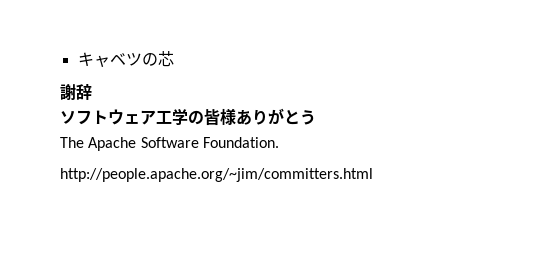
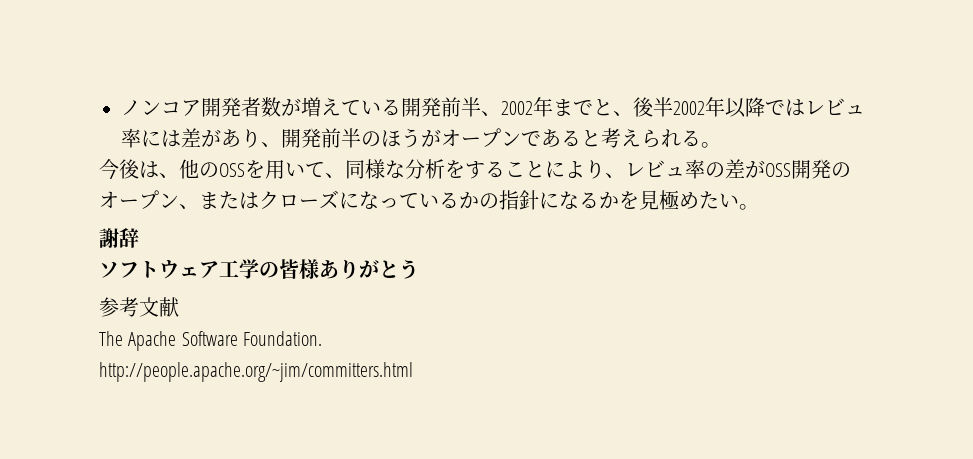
[77,51,174,67] キャベツの芯 -> [121,97,865,118] [121,128,721,148] [99,159,851,180] [99,190,759,210] ノンコア開発者数が増えている開発前半、2002年までと、後半2002年以降ではレビュ率には差があり、開発前半のほうがオープンであると考えられる。 // 今後は、他のOSSを用いて、同様な分析をすることにより、レビュ率の差がOSS開発のオープン、またはクローズになっているかの指針になるかを見極めたい。
(316, 117) none -> [99,297,179,317] // 参考文献

